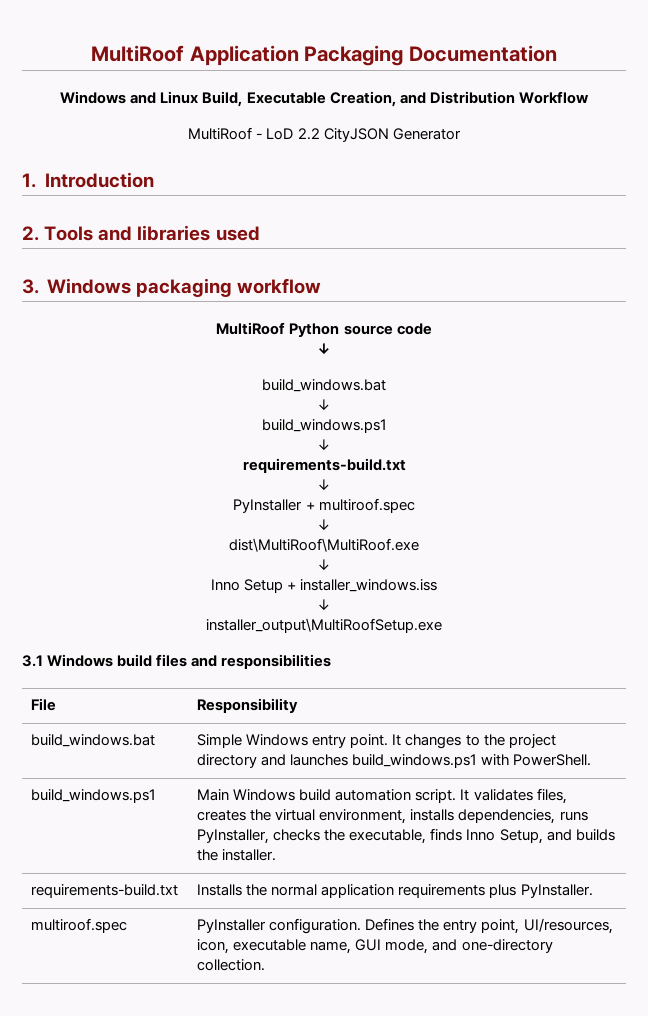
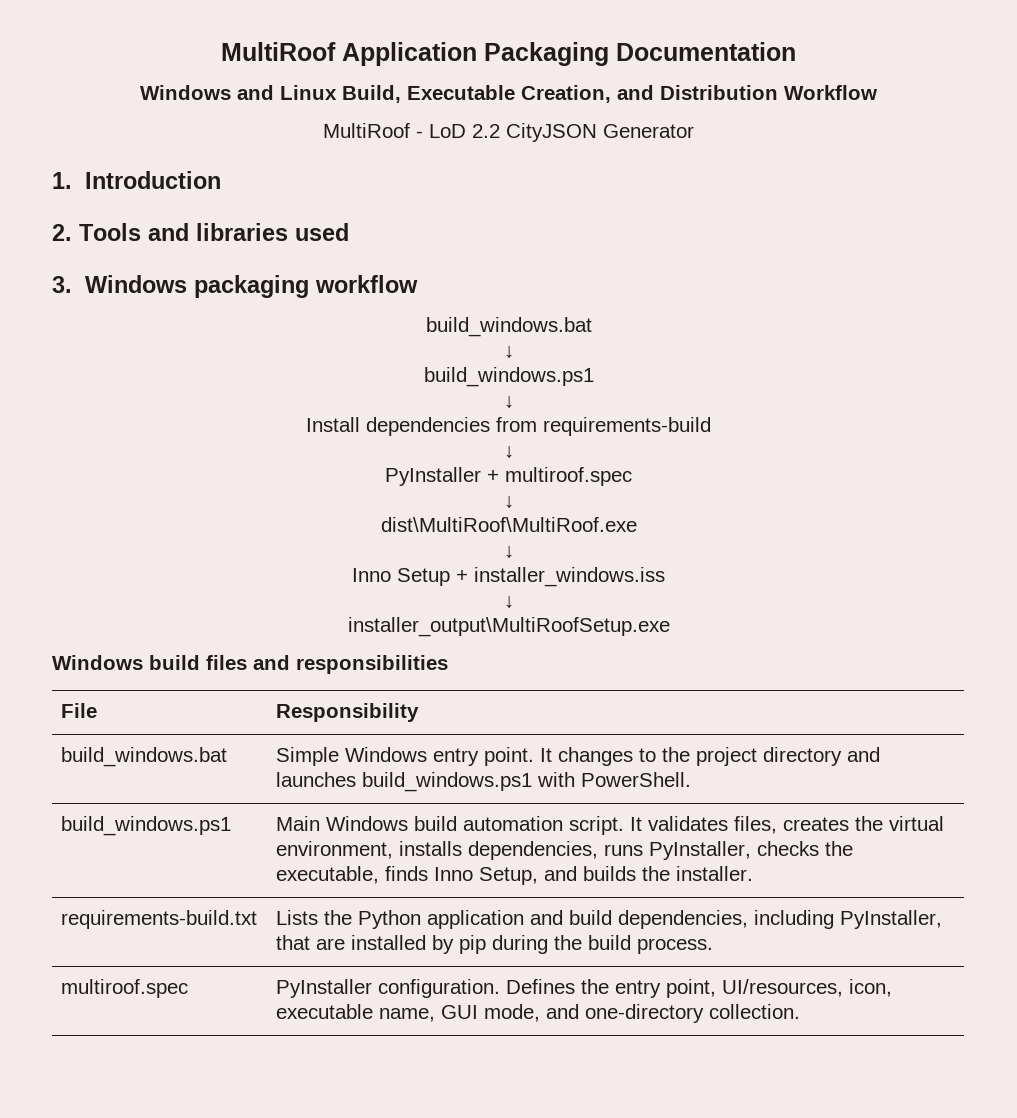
[216,322,432,337] [317,343,331,355] // MultiRoof Python source code // ↓ -> (419, 284) none
[242,458,406,473] requirements-build.txt -> [306,417,711,436] Install dependencies from requirements-build
[22,655,43,667] 3.1 -> (670, 627) none
[197,884,593,898] Installs the normal application requirements plus PyInstaller. -> [276,910,943,929] [276,935,714,954] Lists the Python application and build dependencies, including PyInstaller, that are installed by pip during the build process.

